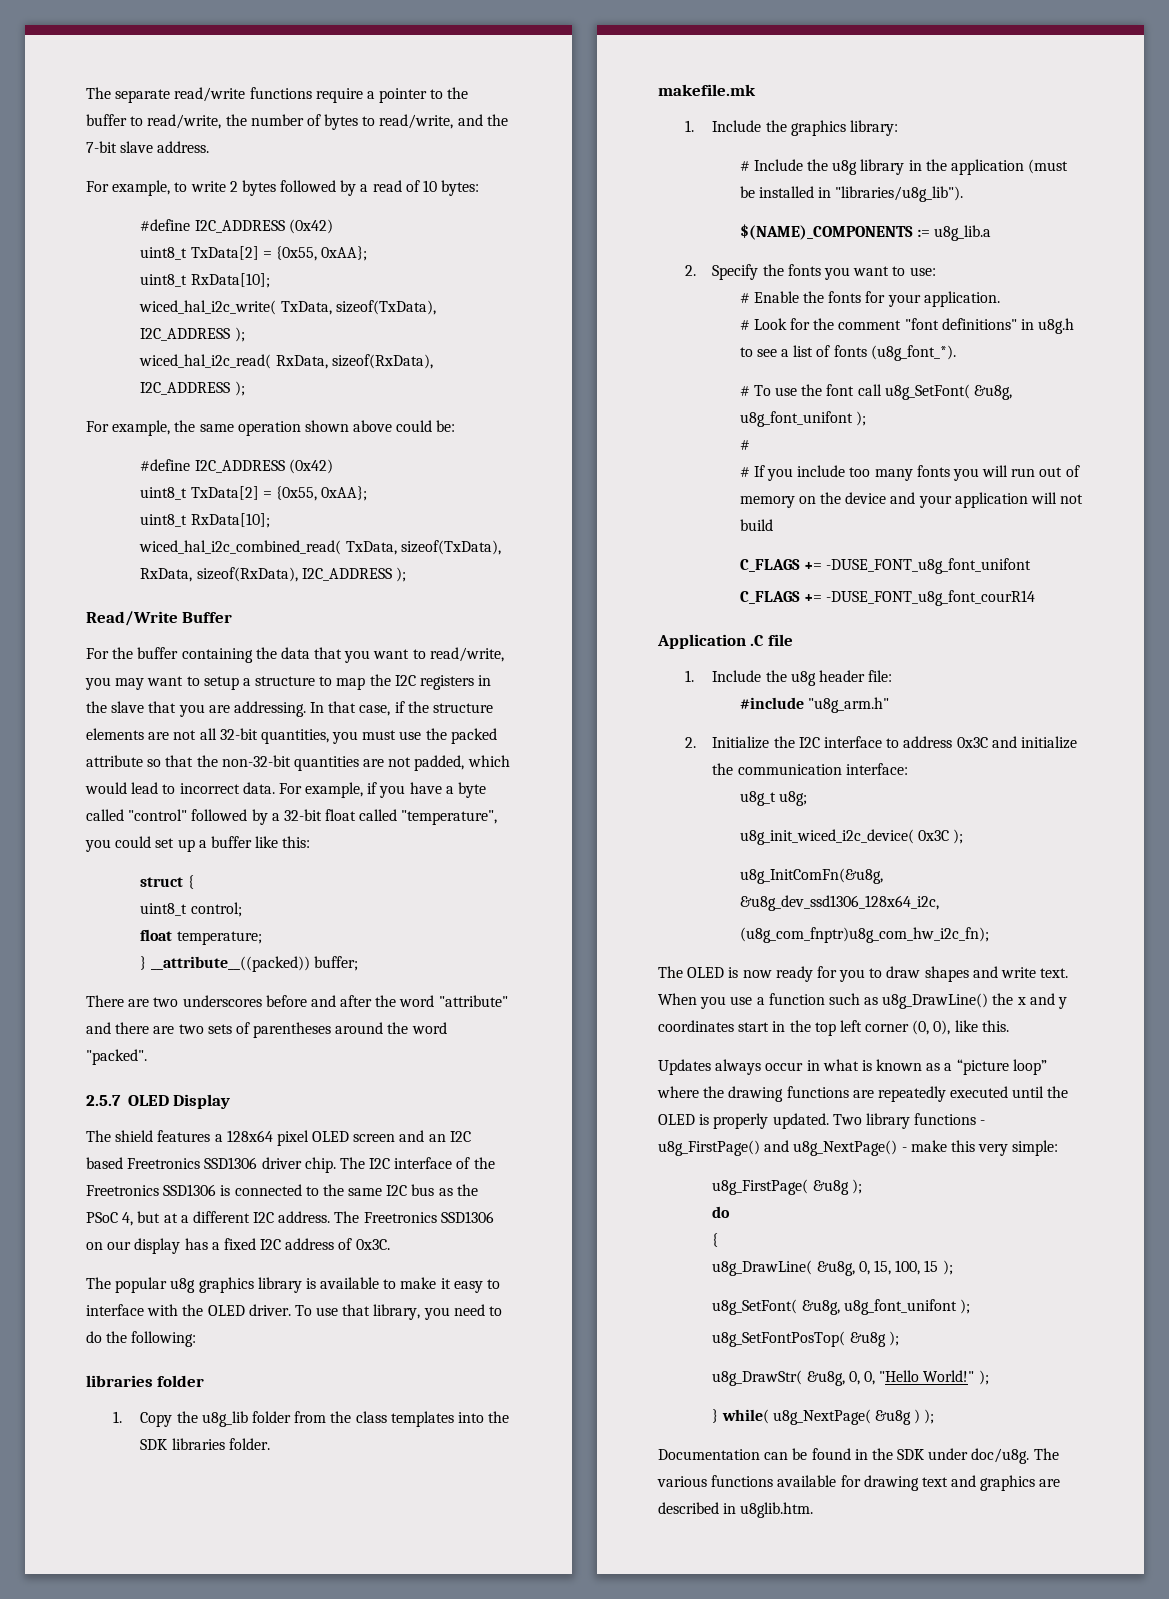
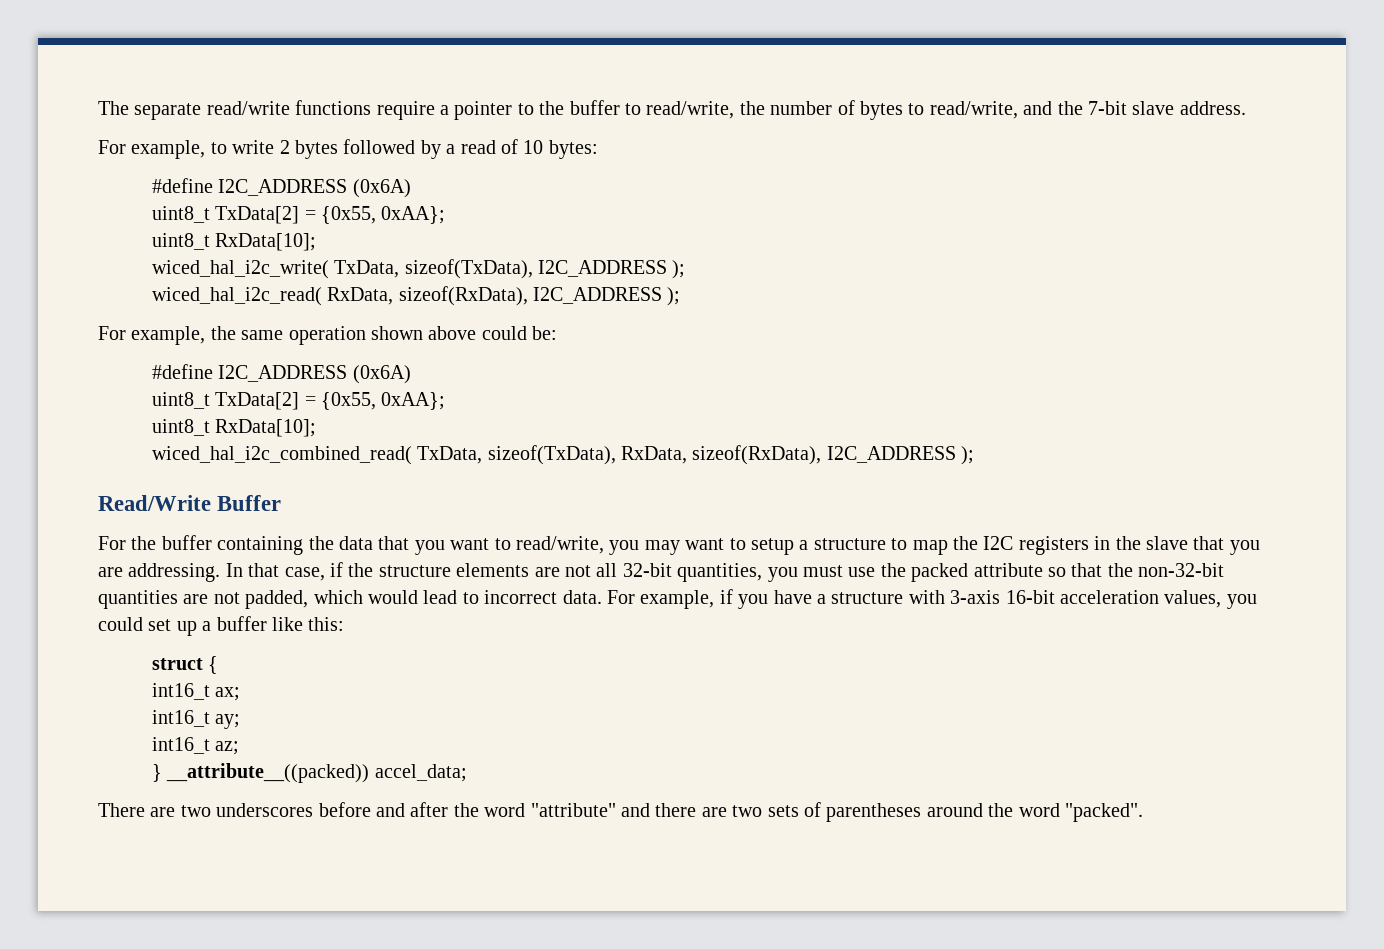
[288,219,333,234] (0x42) -> [352,179,411,198] (0x6A)
[288,459,333,474] (0x42) -> [352,365,411,384] (0x6A)
[458,782,487,798] [86,809,498,825] byte called "control" followed by a 32-bit float called "temperature", -> [831,590,1222,608] structure with 3-axis 16-bit acceleration values,
[140,902,242,917] [140,929,262,945] uint8_t control; // float temperature; -> [151,683,241,701] [151,710,241,729] [151,737,240,755] int16_t ax; // int16_t ay; // int16_t az;
[313,956,358,971] buffer; -> [374,764,467,782] accel_data;
[86,1094,231,1109] [86,1130,471,1146] [86,1157,495,1173] [86,1184,478,1196] [86,1211,494,1226] [86,1238,390,1254] [86,1277,501,1293] [86,1304,503,1320] [86,1331,197,1347] [86,1375,205,1387] [113,1411,510,1427] [140,1438,270,1450] [658,84,756,96] [685,120,898,136] [739,159,1069,175] [739,186,964,202] [739,224,991,241] [685,264,936,280] [739,291,1000,307] [739,318,1075,334] [739,345,956,361] [739,384,1012,400] [739,411,866,427] [739,440,750,450] [739,465,1080,481] [739,492,1084,508] [739,519,773,531] [739,558,1031,574] [739,590,1035,606] [657,634,793,649] [685,670,893,686] [739,697,889,713] [685,736,1077,749] [712,763,908,775] [739,791,807,806] [739,829,963,845] [739,868,883,884] [739,895,939,911] [739,927,989,943] [658,966,1069,982] [658,993,1068,1009] [658,1020,1009,1036] [658,1059,1047,1075] [657,1086,1069,1102] [658,1113,986,1129] [658,1140,1059,1156] [712,1179,862,1195] [712,1206,731,1218] [712,1233,719,1247] [712,1260,953,1276] [712,1299,970,1315] [712,1331,899,1347] [712,1370,989,1386] [712,1409,935,1425] [658,1448,1059,1464] [657,1475,1061,1491] [658,1502,814,1518] // 2.5.7 OLED Display // The shield features a 128x64 pixel OLED screen and an I2C based Freetronics SSD1306 driver chip. The I2C interface of the Freetronics SSD1306 is connected to the same I2C bus as the PSoC 4, but at a different I2C address. The Freetronics SSD1306 on our display has a fixed I2C address of 0x3C. // The popular u8g graphics library is available to make it easy to interface with the OLED driver. To use that library, you need to do the following: // libraries folder // 1. Copy the u8g_lib folder from the class templates into the SDK libraries folder. // makefile.mk // 1. Include the graphics library: // # Include the u8g library in the application (must be installed in "libraries/u8g_lib"). // $(NAME)_COMPONENTS := u8g_lib.a // 2. Specify the fonts you want to use: // # Enable the fonts for your application. // # Look for the comment "font definitions" in u8g.h to see a list of fonts (u8g_font_*). // # To use the font call u8g_SetFont( &u8g, u8g_font_unifont ); // # // # If you include too many fonts you will run out of memory on the device and your application will not build // C_FLAGS += -DUSE_FONT_u8g_font_unifont // C_FLAGS += -DUSE_FONT_u8g_font_courR14 // Application .C file // 1. Include the u8g header file: // #include "u8g_arm.h" // 2. Initialize the I2C interface to address 0x3C and initialize the communication interface: // u8g_t u8g; // u8g_init_wiced_i2c_device( 0x3C ); // u8g_InitComFn(&u8g, &u8g_dev_ssd1306_128x64_i2c, // (u8g_com_fnptr)u8g_com_hw_i2c_fn); // The OLED is now ready for you to draw shapes and write text. When you use a function such as u8g_DrawLine() the x and y coordinates start in the top left corner (0, 0), like this. // Updates always occur in what is known as a “picture loop” where the drawing functions are repeatedly executed until the OLED is properly updated. Two library functions - u8g_FirstPage() and u8g_NextPage() - make this very simple: // u8g_FirstPage( &u8g ); // do // { // u8g_DrawLine( &u8g, 0, 15, 100, 15 ); // u8g_SetFont( &u8g, u8g_font_unifont ); // u8g_SetFontPosTop( &u8g ); // u8g_DrawStr( &u8g, 0, 0, "Hello World!" ); // } while( u8g_NextPage( &u8g ) ); // Documentation can be found in the SDK under doc/u8g. The various functions available for drawing text and graphics are described in u8glib.htm. -> (1143, 812) none

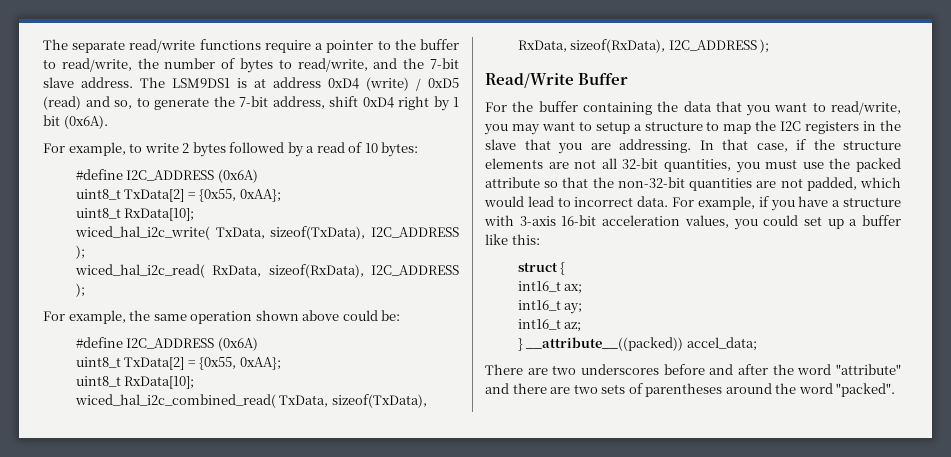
(1246, 108) none -> [140,77,459,91] [43,96,459,111] [43,115,108,129] The LSM9DS1 is at address 0xD4 (write) / 0xD5 (read) and so, to generate the 7-bit address, shift 0xD4 right by 1 bit (0x6A).

